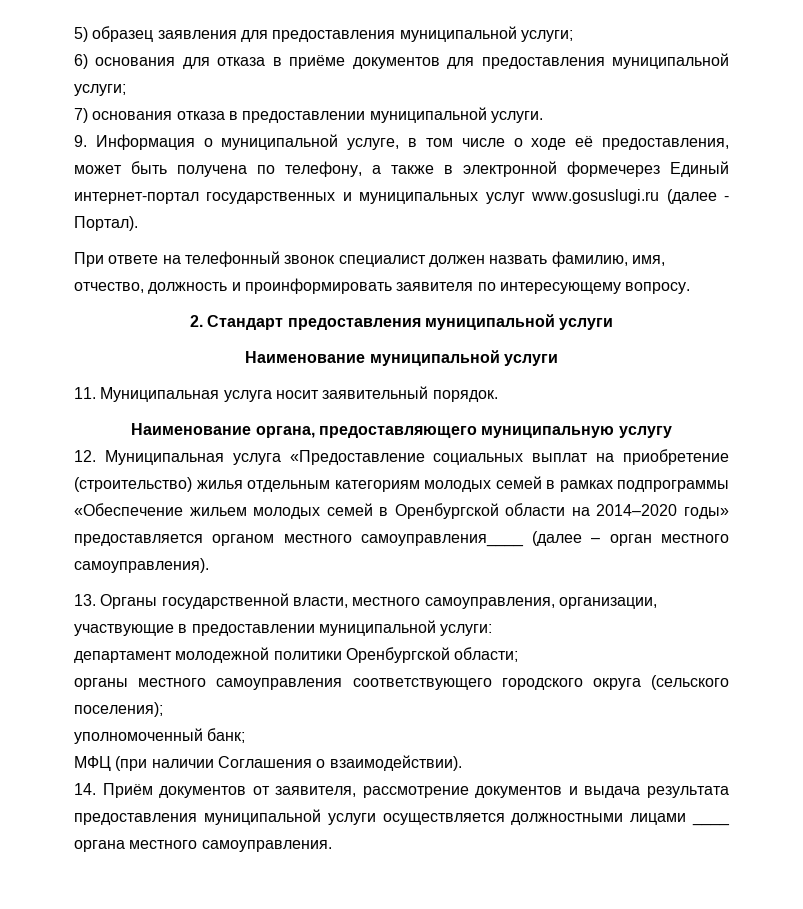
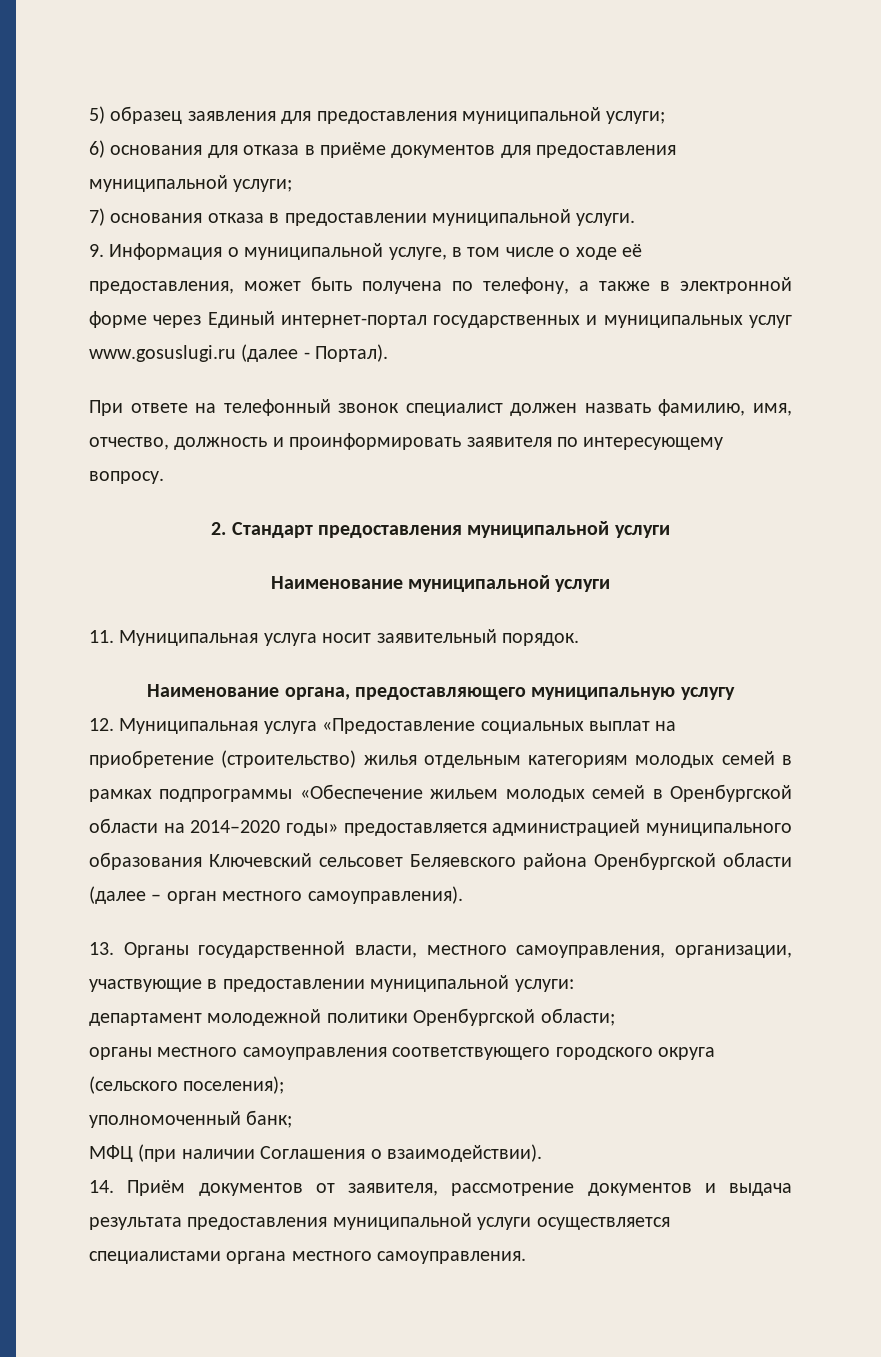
[567,161,660,177] формечерез -> [89,311,202,328] форме через
[212,534,524,547] органом местного самоуправления____ -> [492,819,792,836] [89,852,792,870] администрацией муниципального образования Ключевский сельсовет Беляевского района Оренбургской области
[511,813,730,826] должностными лицами ____ -> [89,1251,221,1264] специалистами

